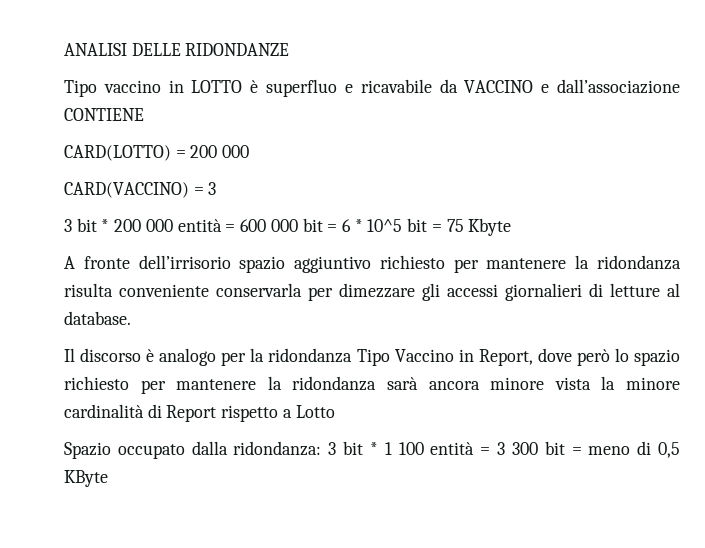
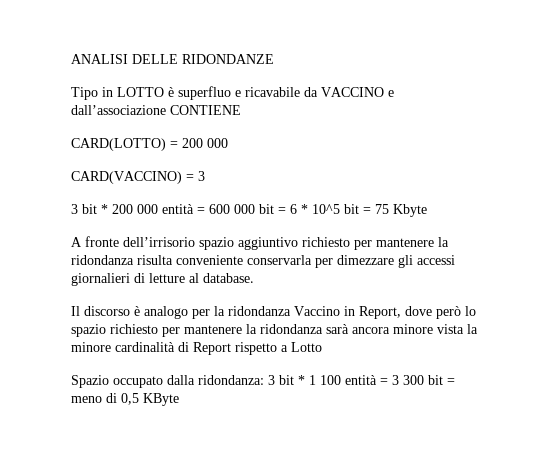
[103,80,161,93] vaccino -> (98, 93) none
[356,349,390,366] Tipo -> (291, 311) none

